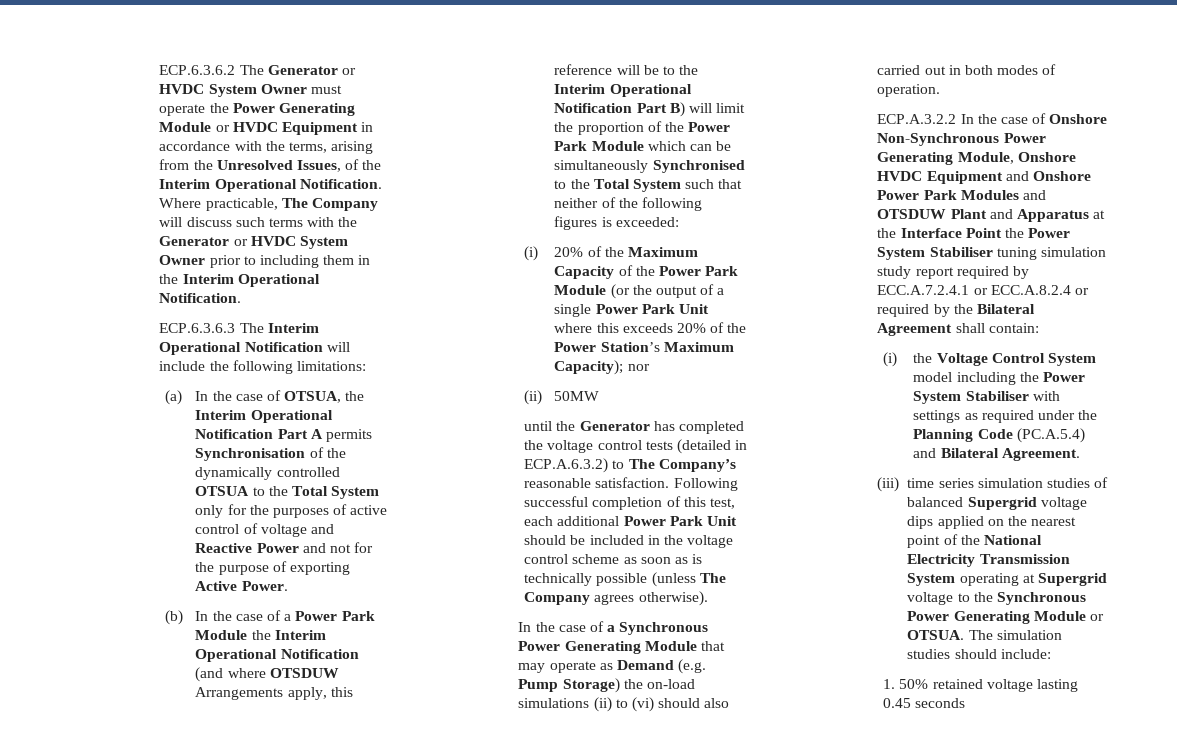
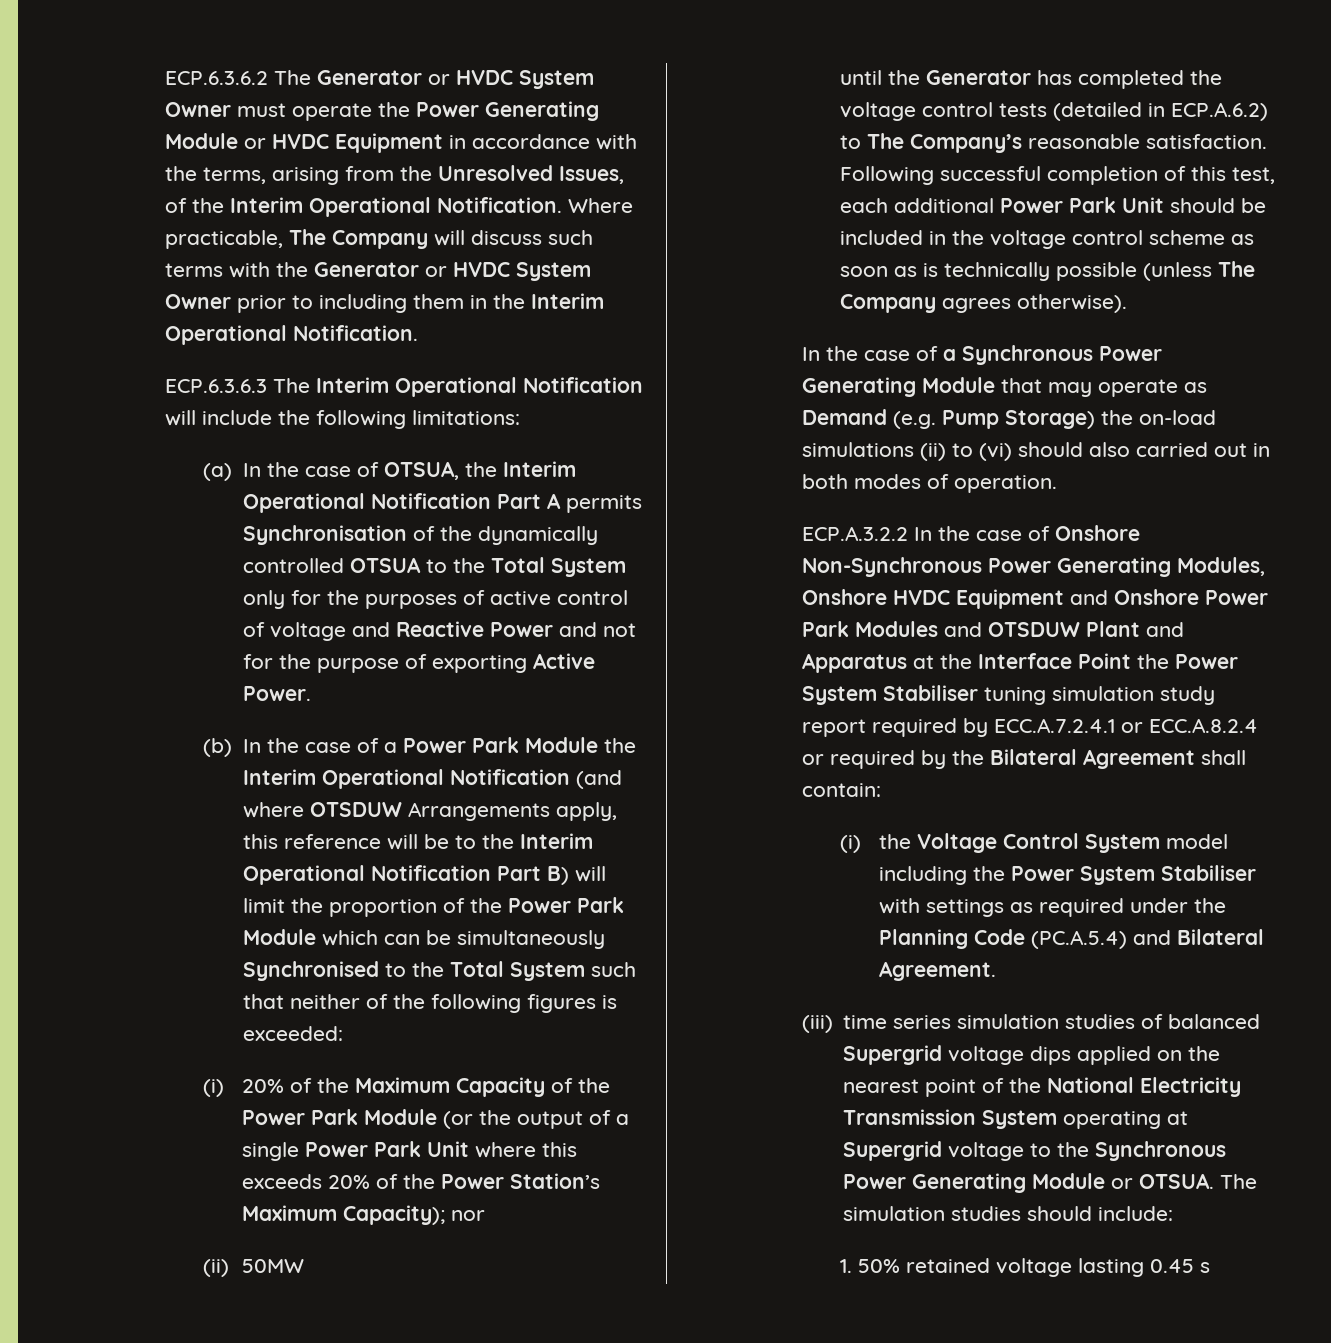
[524,458,609,473] ECP.A.6.3.2) -> [1171,102,1269,121] ECP.A.6.2)
[957,152,1014,164] Module, -> [1176,557,1265,576] Modules,
[915,698,966,708] seconds -> [1200,1262,1211,1273] s

